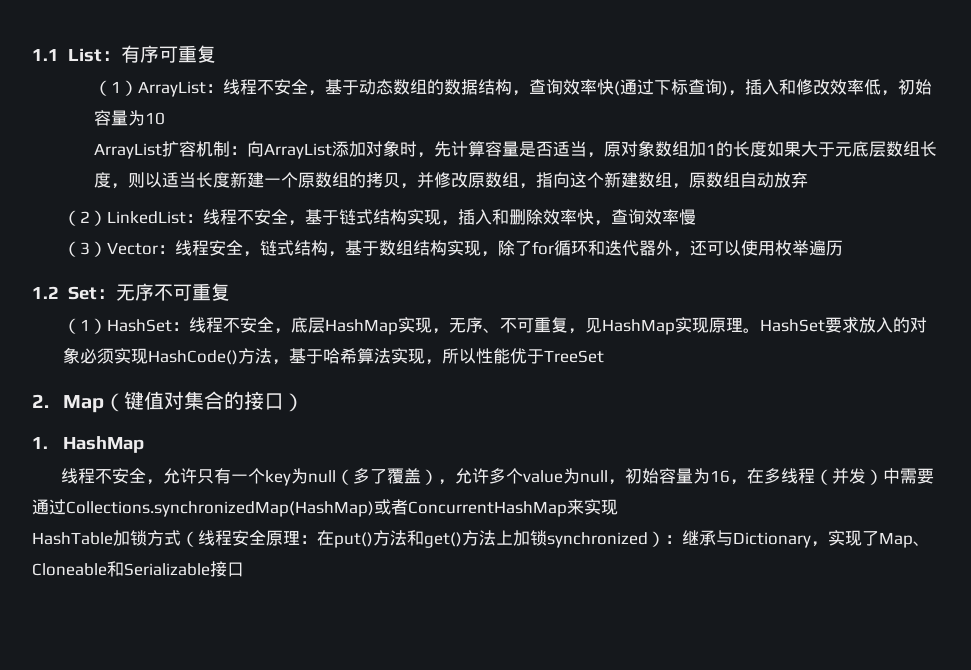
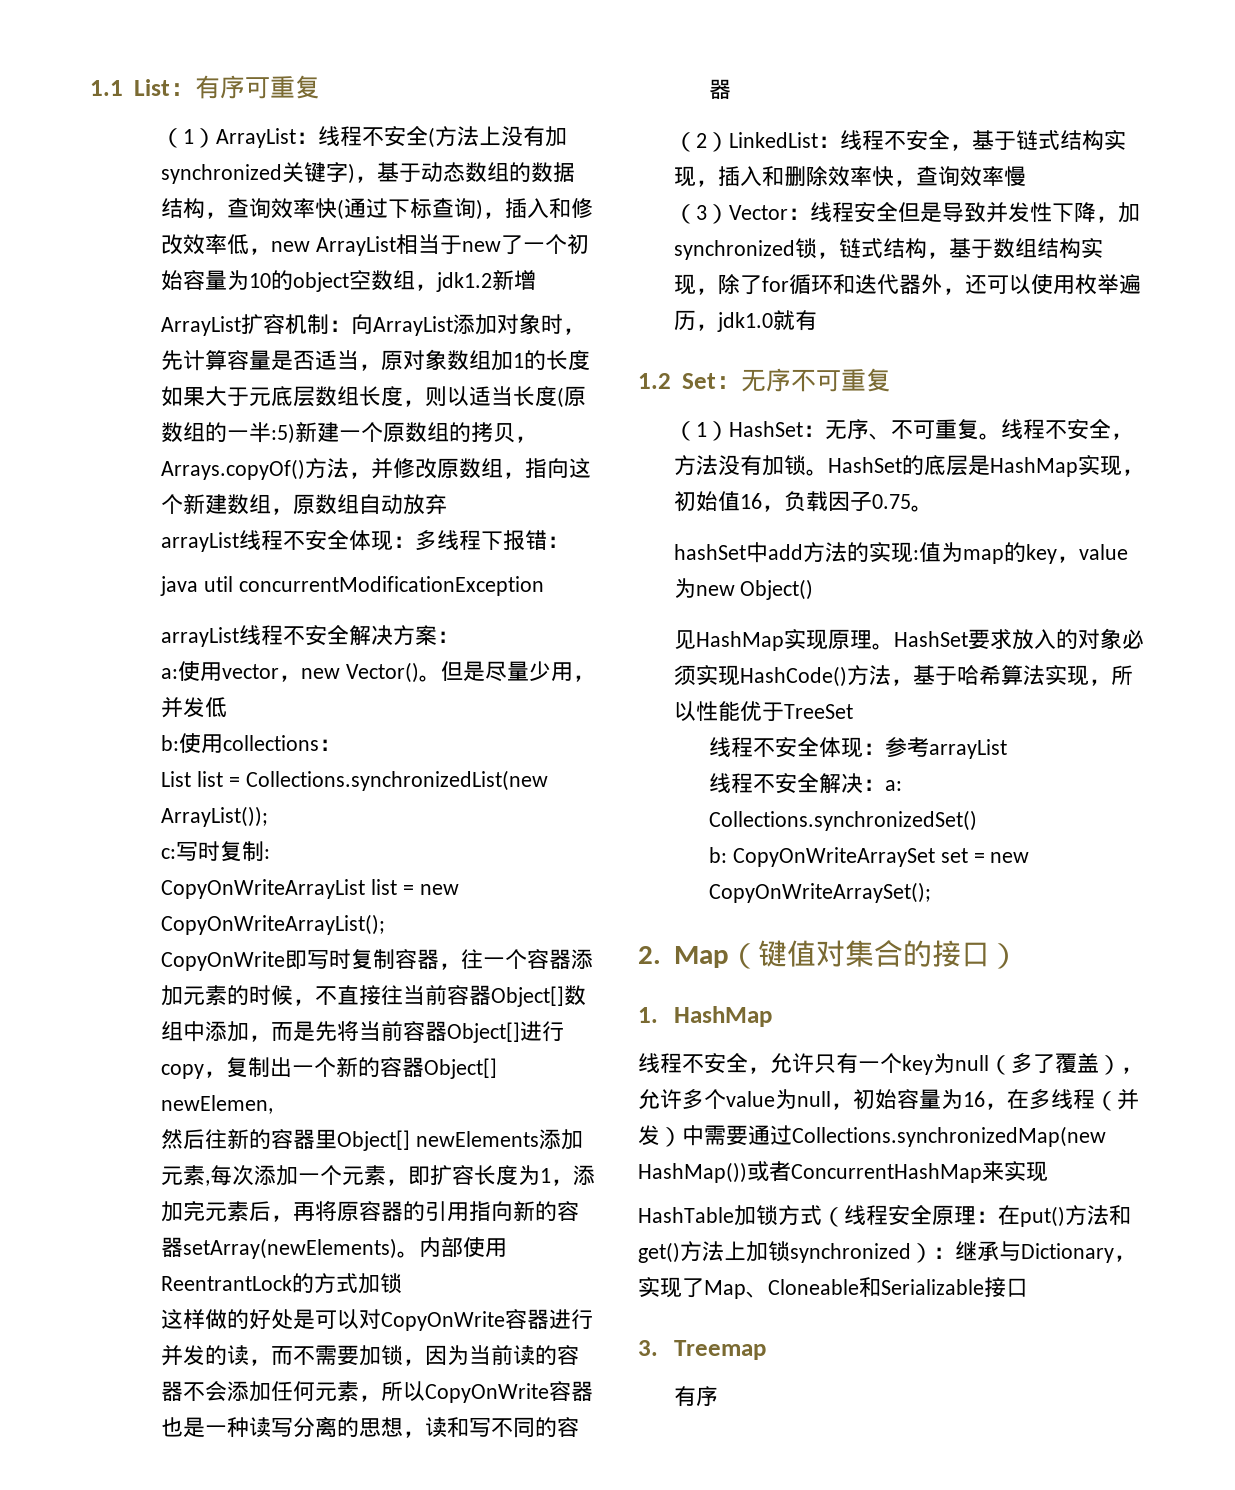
(308, 86) none -> [428,126,568,148] [161,162,356,184] (方法上没有加synchronized关键字)
[897,79,932,95] [93,110,165,126] 初始容量为10 -> [271,234,589,256] [161,270,537,292] new ArrayList相当于new了一个初始容量为10的object空数组，jdk1.2新增
(230, 180) none -> [557,386,587,408] [161,422,296,444] (原数组的一半:5)
(417, 186) none -> [161,458,372,480] Arrays.copyOf()方法，
(808, 180) none -> [161,530,570,552] [160,576,544,596] [161,625,460,647] [161,661,595,683] [161,697,228,718] [161,733,342,753] [161,770,548,791] [161,806,269,827] [161,841,271,862] [161,879,459,899] [161,914,386,935] [161,949,594,971] [161,984,587,1007] [161,1020,565,1043] [161,1057,498,1079] [161,1095,274,1114] [161,1129,583,1151] [161,1165,596,1186] [161,1200,580,1222] [161,1237,508,1259] [161,1273,403,1294] [161,1309,594,1331] [161,1344,580,1366] [161,1381,594,1403] [161,1416,580,1438] [709,79,732,99] // arrayList线程不安全体现：多线程下报错： // java util concurrentModificationException // arrayList线程不安全解决方案： // a:使用vector，new Vector()。但是尽量少用，并发低 // b:使用collections： // List list = Collections.synchronizedList(new ArrayList()); // c:写时复制: // CopyOnWriteArrayList list = new CopyOnWriteArrayList(); // CopyOnWrite即写时复制容器，往一个容器添加元素的时候，不直接往当前容器Object[]数组中添加，而是先将当前容器Object[]进行copy，复制出一个新的容器Object[] newElemen, // 然后往新的容器里Object[] newElements添加元素,每次添加一个元素，即扩容长度为1，添加完元素后，再将原容器的引用指向新的容器setArray(newElements)。内部使用ReentrantLock的方式加锁 // 这样做的好处是可以对CopyOnWrite容器进行并发的读，而不需要加锁，因为当前读的容器不会添加任何元素，所以CopyOnWrite容器也是一种读写分离的思想，读和写不同的容器
(243, 247) none -> [897,202,1140,223] [673,238,817,260] 但是导致并发性下降，加synchronized锁
(843, 248) none -> [695,310,817,332] ，jdk1.0就有
[188,317,585,335] 线程不安全，底层HashMap实现，无序、不可重复， -> [824,419,1133,440] [673,455,1144,477] [673,491,933,512] [673,542,1128,564] [673,578,814,600] 无序、不可重复。线程不安全，方法没有加锁。HashSet的底层是HashMap实现，初始值16，负载因子0.75。 // hashSet中add方法的实现:值为map的key，value为new Object() //
(604, 356) none -> [709,737,1008,759] [709,773,903,794] [709,810,978,831] [709,847,1030,867] [709,882,932,903] // 线程不安全体现：参考arrayList // 线程不安全解决：a: Collections.synchronizedSet() // b: CopyOnWriteArraySet set = new CopyOnWriteArraySet();
[66,501,374,517] Collections.synchronizedMap(HashMap) -> [792,1126,1106,1147] [638,1162,747,1183] Collections.synchronizedMap(new HashMap())
(244, 569) none -> [638,1340,766,1360] [673,1386,718,1407] // 3. Treemap // 有序

